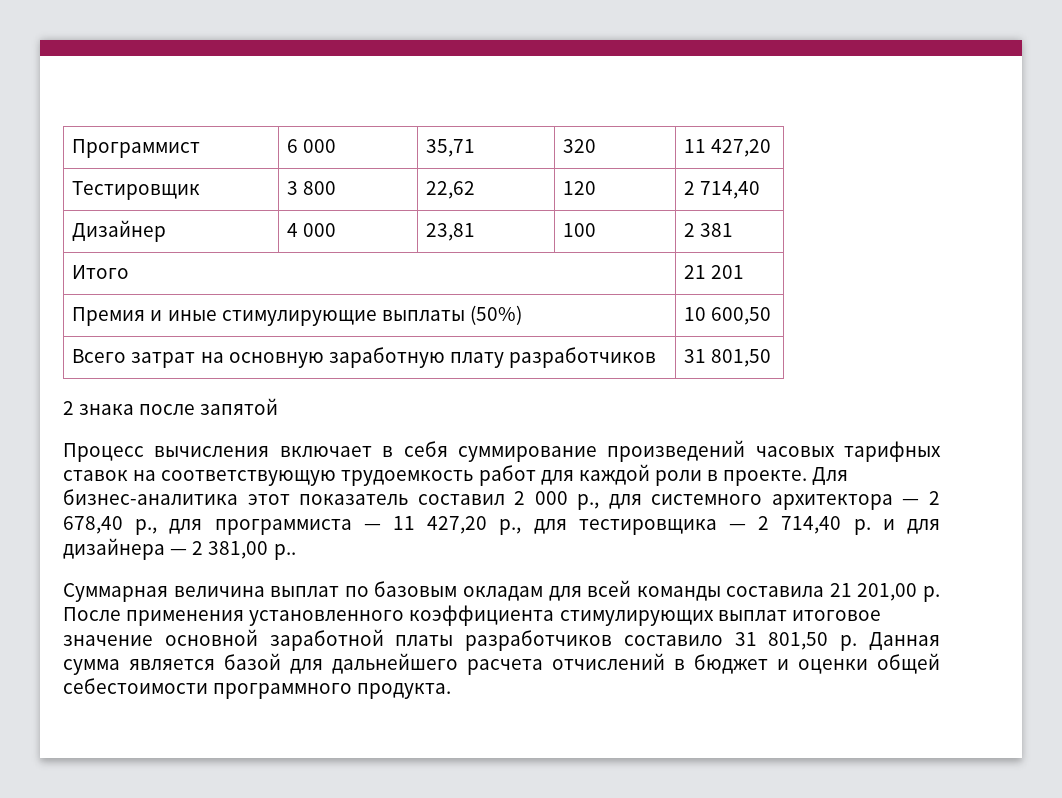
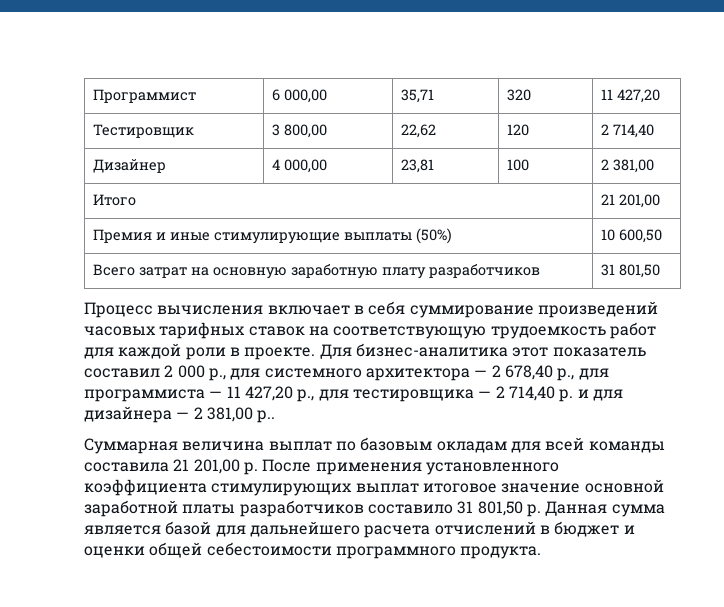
[303,139,337,153] 000 -> [284,89,328,103] 000,00
[303,181,337,195] 800 -> [284,124,328,138] 800,00
[303,223,337,237] 000 -> [284,159,328,173] 000,00
[700,223,734,237] 381 -> [613,159,655,173] 381,00
[711,265,745,279] 201 -> [619,194,661,208] 201,00
[63,398,279,415] // 2 знака после запятой -> (661, 271) none

